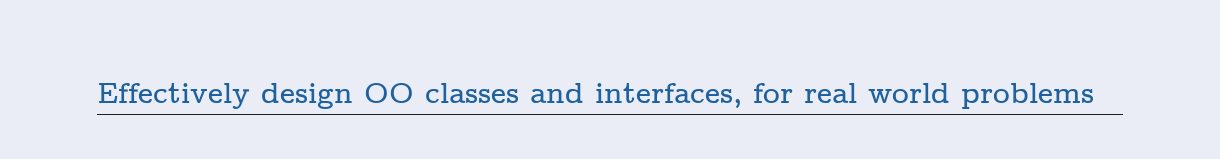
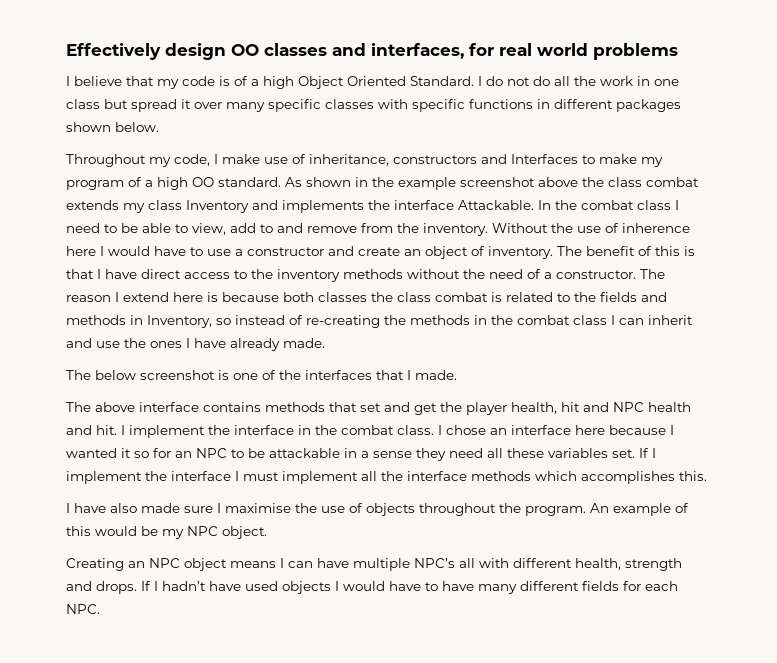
(1094, 96) none -> [66,76,679,89] [66,99,681,112] [66,122,159,132] [66,154,663,167] [66,177,699,190] [66,200,679,213] [66,223,690,236] [66,246,695,259] [66,269,665,282] [66,292,667,302] [66,315,693,328] [66,338,325,351] [66,370,457,380] [66,402,691,415] [66,425,674,438] [66,448,656,461] [66,471,707,484] [66,503,689,516] [66,526,267,539] [66,558,682,571] [66,581,678,594] [66,604,100,614] // I believe that my code is of a high Object Oriented Standard. I do not do all the work in one class but spread it over many specific classes with specific functions in different packages shown below. // Throughout my code, I make use of inheritance, constructors and Interfaces to make my program of a high OO standard. As shown in the example screenshot above the class combat extends my class Inventory and implements the interface Attackable. In the combat class I need to be able to view, add to and remove from the inventory. Without the use of inherence here I would have to use a constructor and create an object of inventory. The benefit of this is that I have direct access to the inventory methods without the need of a constructor. The reason I extend here is because both classes the class combat is related to the fields and methods in Inventory, so instead of re-creating the methods in the combat class I can inherit and use the ones I have already made. // The below screenshot is one of the interfaces that I made. // The above interface contains methods that set and get the player health, hit and NPC health and hit. I implement the interface in the combat class. I chose an interface here because I wanted it so for an NPC to be attackable in a sense they need all these variables set. If I implement the interface I must implement all the interface methods which accomplishes this. // I have also made sure I maximise the use of objects throughout the program. An example of this would be my NPC object. // Creating an NPC object means I can have multiple NPC’s all with different health, strength and drops. If I hadn’t have used objects I would have to have many different fields for each NPC.

